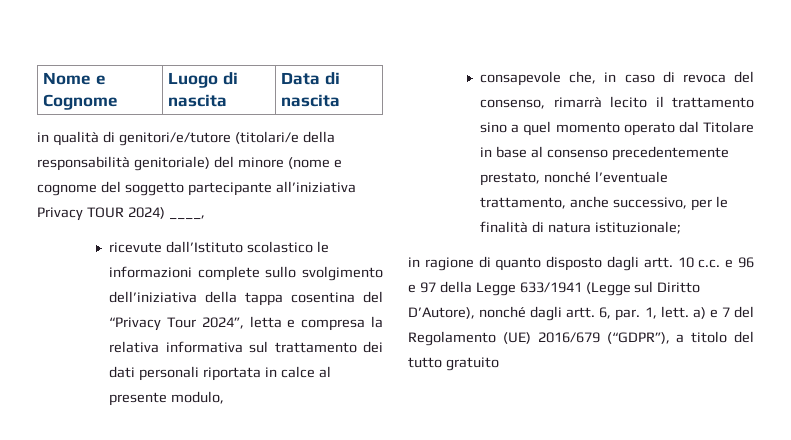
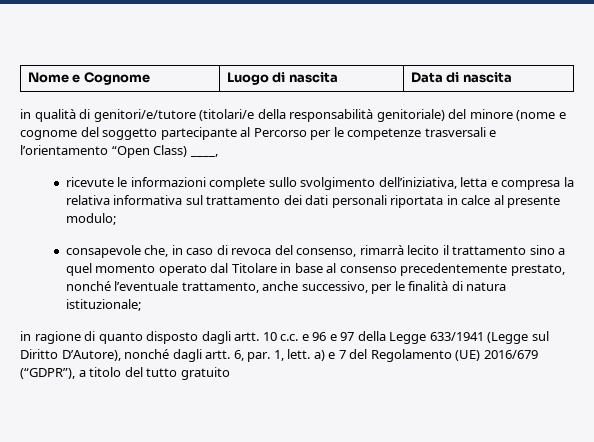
[275,181,356,193] [37,207,165,221] all’iniziativa Privacy TOUR 2024) -> [240,127,497,140] [20,145,188,158] al Percorso per le competenze trasversali e l’orientamento “Open Class)
[165,241,313,253] dall’Istituto scolastico -> (114, 182) none
[108,291,383,306] [108,317,244,331] dell’iniziativa della tappa cosentina del “Privacy Tour 2024”, -> [378,177,457,189] dell’iniziativa,
[170,391,224,404] modulo, -> [65,213,116,225] modulo;

